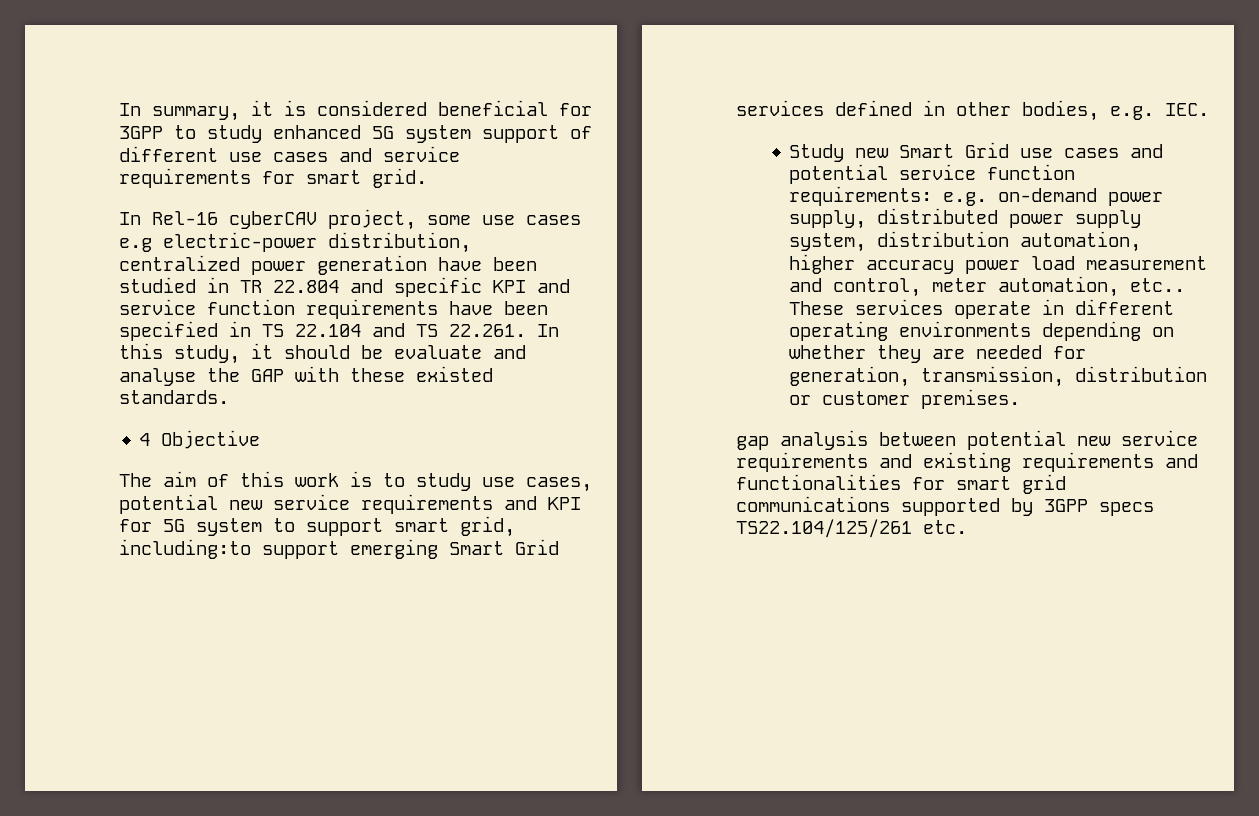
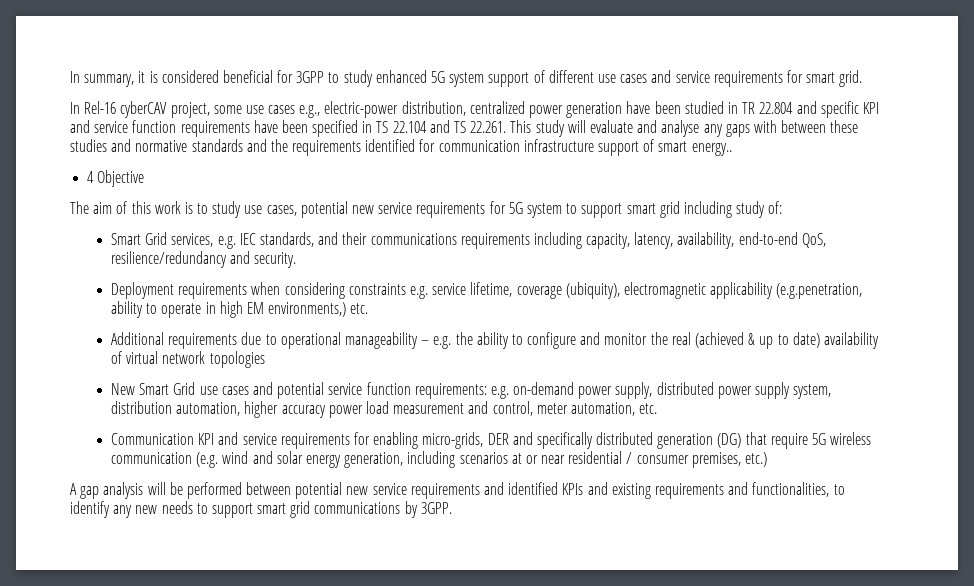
[119,238,152,252] e.g -> [299,105,321,118] e.g.,
[537,324,559,337] [119,343,526,364] [119,366,493,386] [119,390,229,404] In this study, it should be evaluate and analyse the GAP with these existed standards. -> [510,120,859,137] [70,139,732,156] This study will evaluate and analyse any gaps with between these studies and normative standards and the requirements identified for communication infrastructure support of smart energy..
[504,496,581,510] and KPI -> (486, 210) none
[460,516,515,537] [119,539,559,559] [736,100,1209,121] [789,144,890,162] grid, including:to support emerging Smart Grid services defined in other bodies, e.g. IEC. // Study new -> [659,201,783,218] [111,232,826,249] [111,251,297,268] [111,282,863,299] [111,301,369,318] [111,332,879,349] [111,351,265,368] [111,383,136,395] grid including study of: // Smart Grid services, e.g. IEC standards, and their communications requirements including capacity, latency, availability, end-to-end QoS, resilience/redundancy and security. // Deployment requirements when considering constraints e.g. service lifetime, coverage (ubiquity), electromagnetic applicability (e.g.penetration, ability to operate in high EM environments,) etc. // Additional requirements due to operational manageability – e.g. the ability to configure and monitor the real (achieved & up to date) availability of virtual network topologies // New
[1130,278,1186,292] [789,299,1175,319] [789,321,1175,341] [789,345,1087,363] [789,366,1208,387] [789,389,1021,409] [736,430,868,450] etc.. These services operate in different operating environments depending on whether they are needed for generation, transmission, distribution or customer premises. // gap analysis -> [639,403,658,414] [111,432,872,449] [111,451,767,468] [70,482,242,499] etc. // Communication KPI and service requirements for enabling micro-grids, DER and specifically distributed generation (DG) that require 5G wireless communication (e.g. wind and solar energy generation, including scenarios at or near residential / consumer premises, etc.) // A gap analysis will be performed
[923,452,1198,472] [736,474,1066,494] [736,496,1154,516] [736,519,967,538] existing requirements and functionalities for smart grid communications supported by 3GPP specs TS22.104/125/261 etc. -> [508,482,845,499] [70,501,452,518] identified KPIs and existing requirements and functionalities, to identify any new needs to support smart grid communications by 3GPP.

